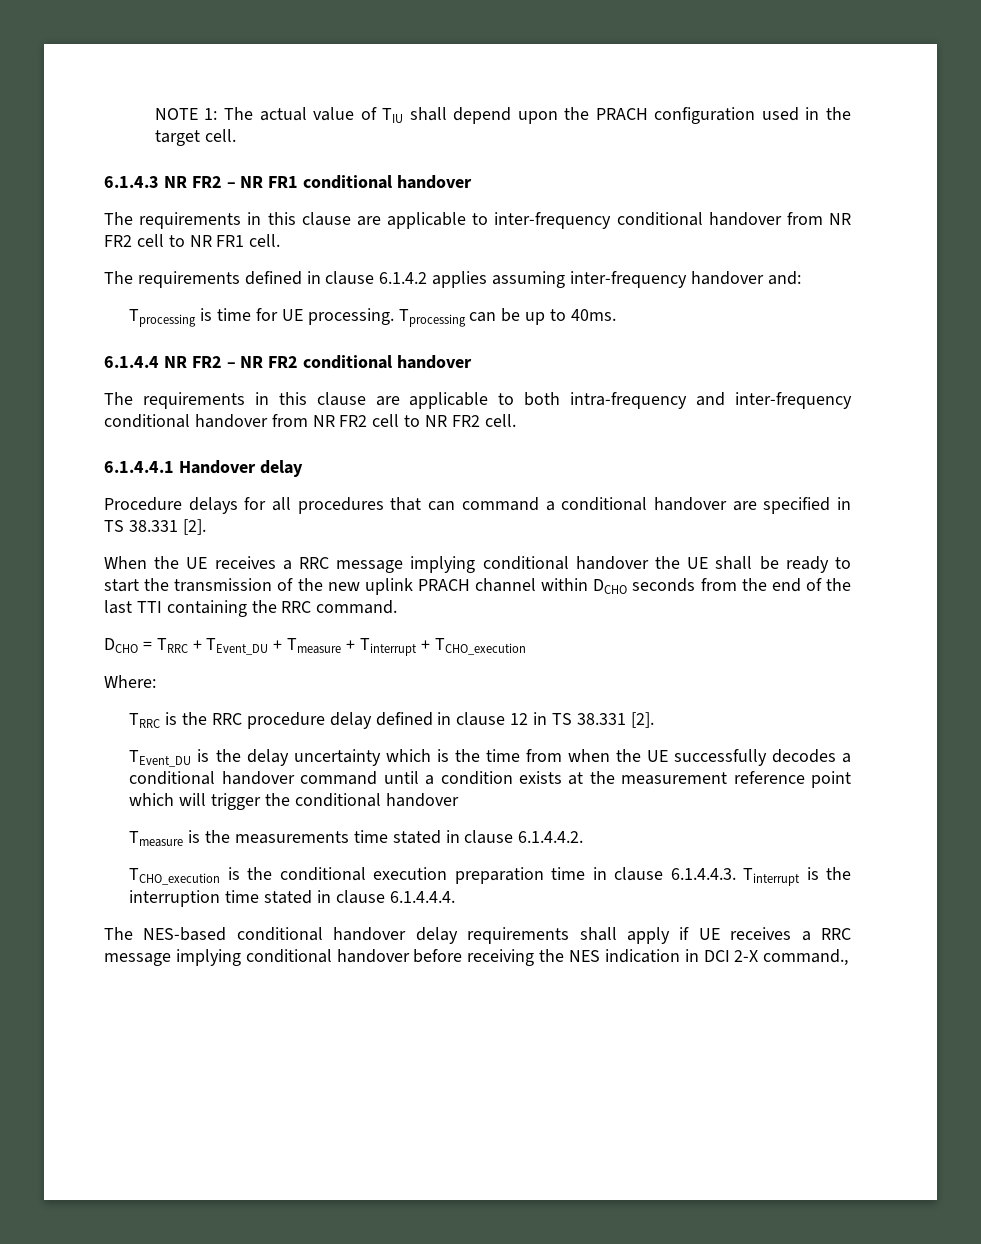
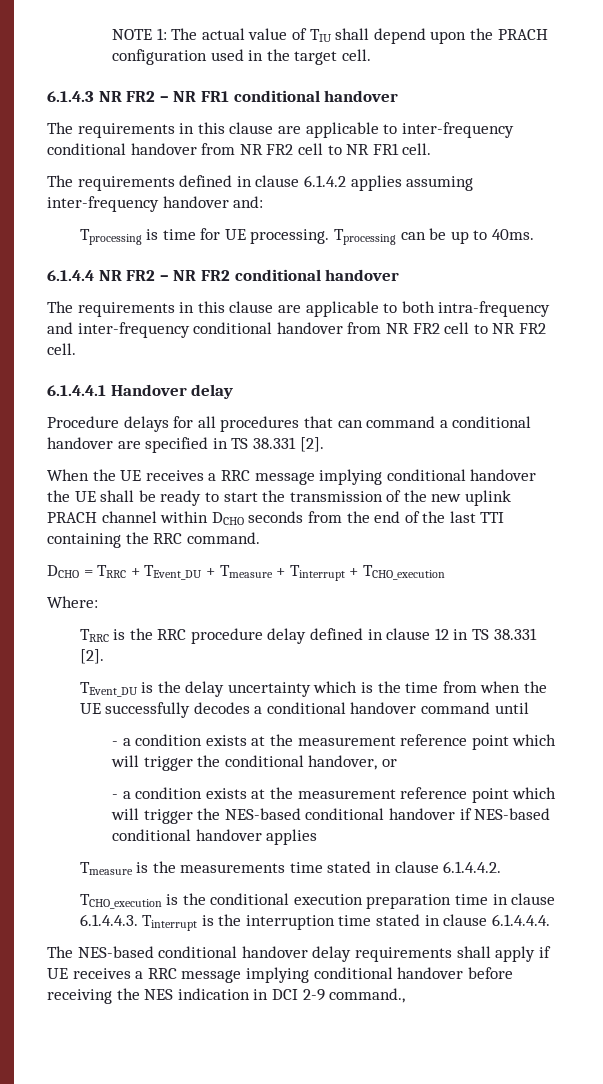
(419, 777) none -> [112,741,119,746] // -
[385,793,459,807] handover -> [308,755,398,770] [112,787,557,803] [111,808,551,824] [112,829,318,845] handover, or // - a condition exists at the measurement reference point which will trigger the NES-based conditional handover if NES-based conditional handover applies
[734,950,759,962] 2-X -> [302,989,325,1001] 2-9

